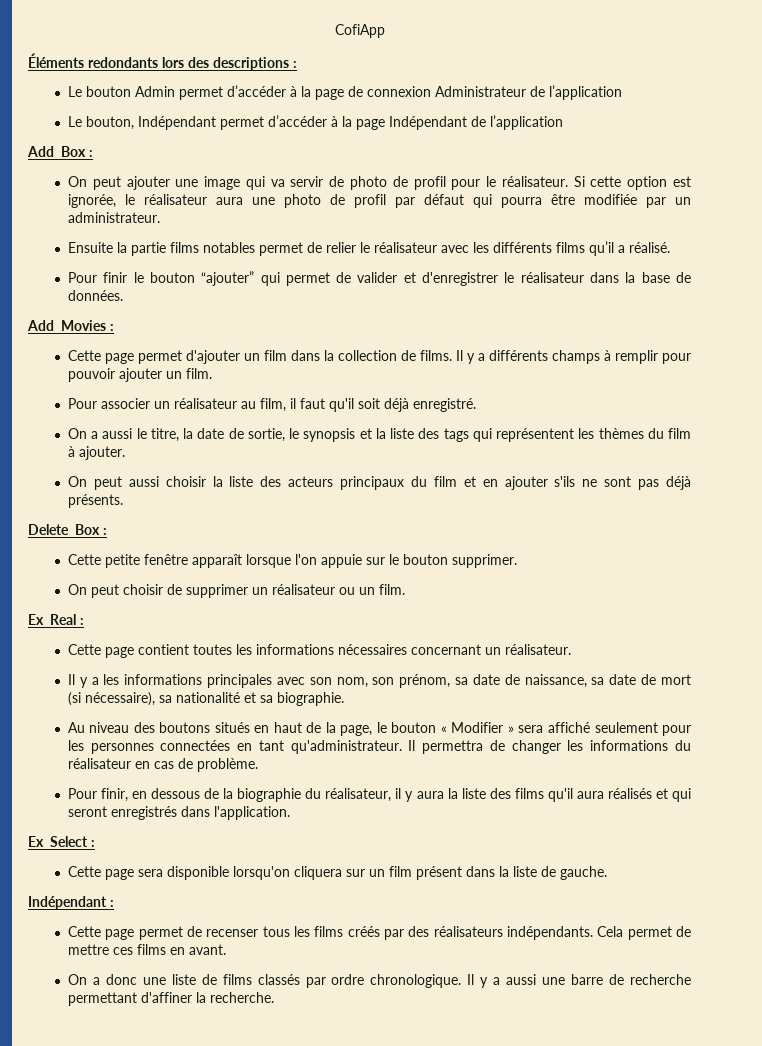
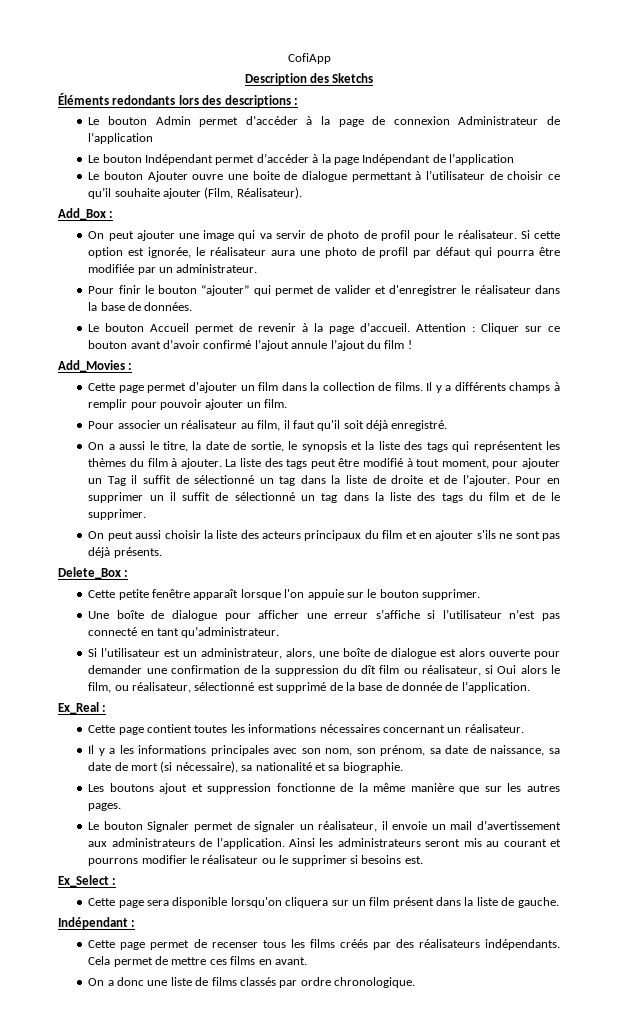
(385, 31) none -> [244,73,374,85] // Description des Sketchs
[85,116,134,130] bouton, -> [102,154,142,163] bouton
(563, 122) none -> [88,170,561,182] [88,187,302,199] // Le bouton Ajouter ouvre une boite de dialogue permettant à l’utilisateur de choisir ce qu’il souhaite ajouter (Film, Réalisateur).
[67,241,670,256] // Ensuite la partie films notables permet de relier le réalisateur avec les différents films qu’il a réalisé. -> (258, 268) none
(123, 295) none -> [88,322,560,334] [88,339,412,351] // Le bouton Accueil permet de revenir à la page d’accueil. Attention : Cliquer sur ce bouton avant d’avoir confirmé l’ajout annule l’ajout du film !
(125, 453) none -> [225,458,560,469] [88,474,561,486] [88,492,560,503] [88,509,147,520] La liste des tags peut être modifié à tout moment, pour ajouter un Tag il suffit de sélectionné un tag dans la liste de droite et de l’ajouter. Pour en supprimer un il suffit de sélectionné un tag dans la liste des tags du film et de le supprimer.
[67,584,405,598] On peut choisir de supprimer un réalisateur ou un film. -> [88,609,560,621] [88,626,280,638] [88,647,561,659] [88,665,561,676] [88,681,530,693] Une boîte de dialogue pour afficher une erreur s’affiche si l’utilisateur n’est pas connecté en tant qu’administrateur. // Si l’utilisateur est un administrateur, alors, une boîte de dialogue est alors ouverte pour demander une confirmation de la suppression du dît film ou réalisateur, si Oui alors le film, ou réalisateur, sélectionné est supprimé de la base de donnée de l’application.
[67,722,691,736] [67,740,691,754] [67,758,258,772] [67,788,692,802] [67,806,290,820] Au niveau des boutons situés en haut de la page, le bouton « Modifier » sera affiché seulement pour les personnes connectées en tant qu'administrateur. Il permettra de changer les informations du réalisateur en cas de problème. // Pour finir, en dessous de la biographie du réalisateur, il y aura la liste des films qu'il aura réalisés et qui seront enregistrés dans l'application. -> [88,783,561,794] [88,803,122,811] [88,820,561,832] [88,837,561,849] [88,855,423,866] Les boutons ajout et suppression fonctionne de la même manière que sur les autres pages. // Le bouton Signaler permet de signaler un réalisateur, il envoie un mail d’avertissement aux administrateurs de l’application. Ainsi les administrateurs seront mis au courant et pourrons modifier le réalisateur ou le supprimer si besoins est.
[467,974,691,988] [67,992,274,1006] Il y a aussi une barre de recherche permettant d'affiner la recherche. -> (416, 982) none

